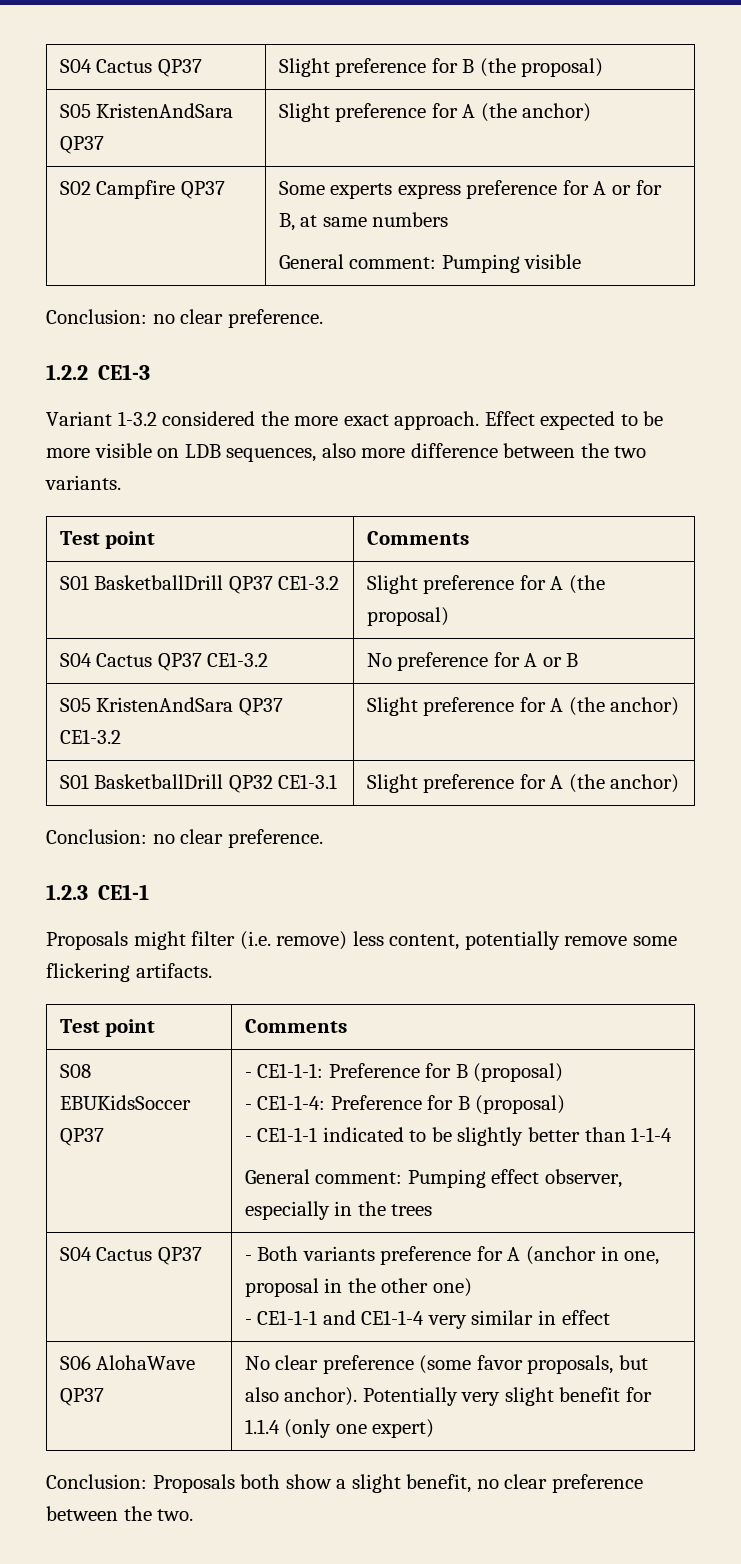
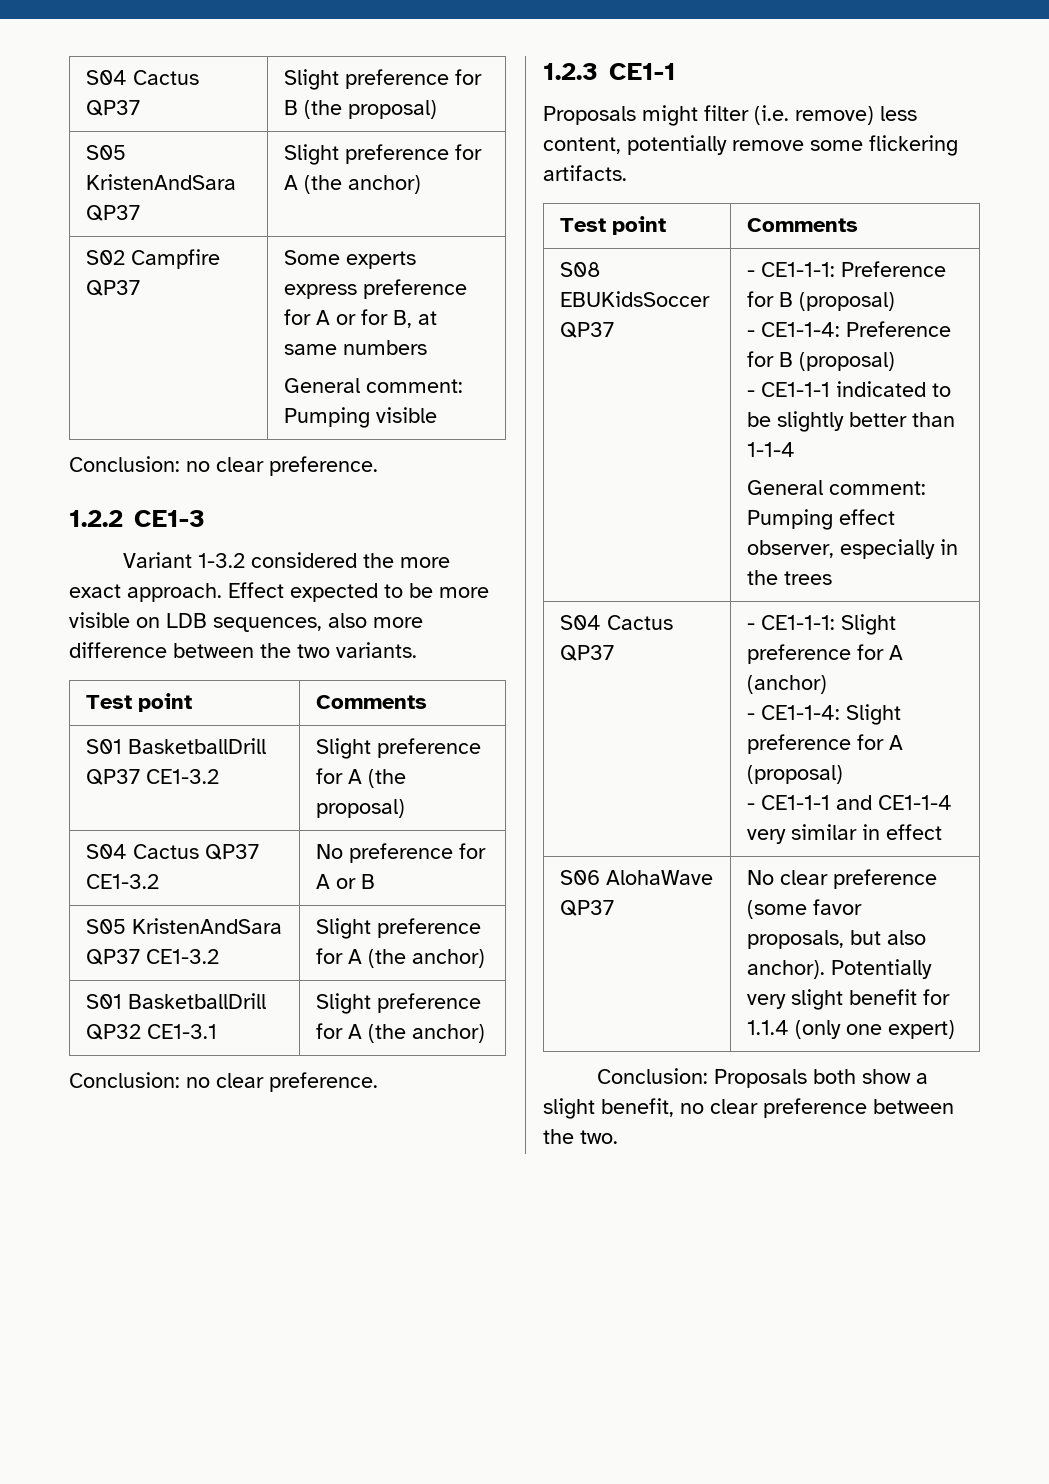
[257,1246,660,1265] [244,1278,472,1297] Both variants preference for A (anchor in one, proposal in the other one) -> [761,614,897,635] [747,644,904,664] [747,675,828,694] [747,704,902,725] [747,734,904,754] [747,765,844,784] CE1-1-1: Slight preference for A (anchor) // - CE1-1-4: Slight preference for A (proposal)

